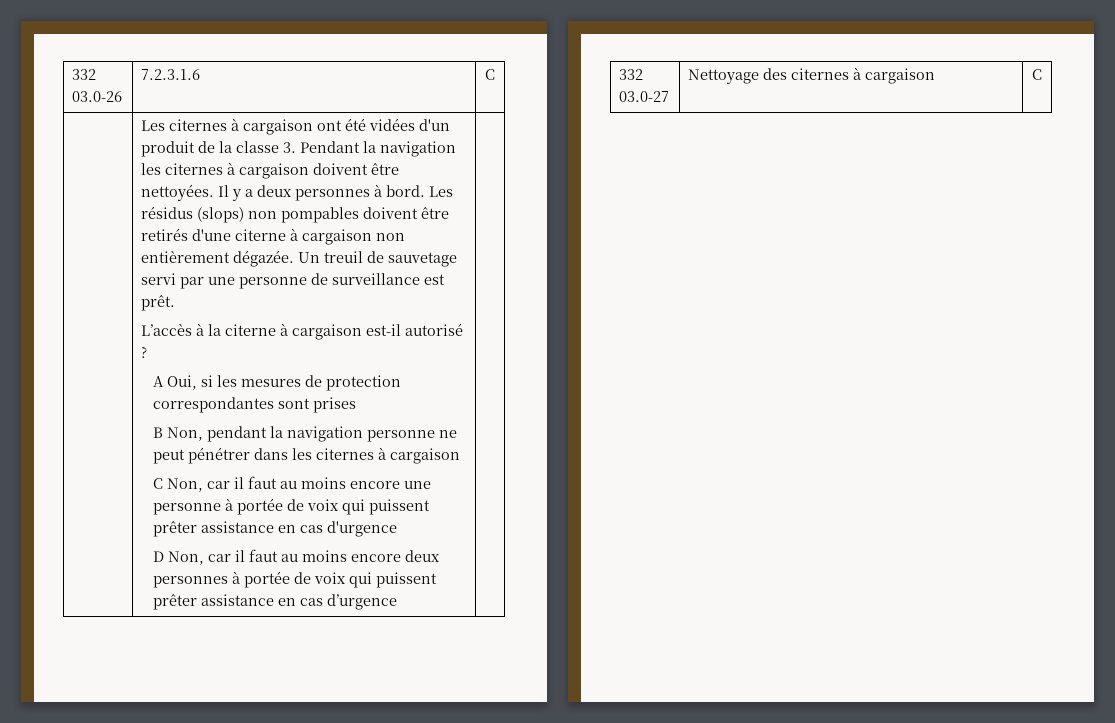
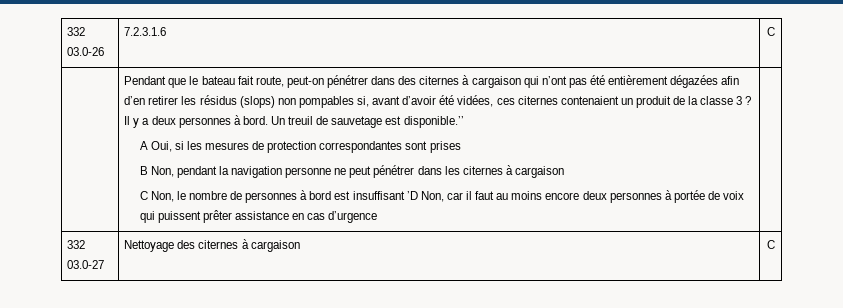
[140,118,450,135] [140,141,456,157] [140,162,399,179] [140,184,214,201] Les citernes à cargaison ont été vidées d'un produit de la classe 3. Pendant la navigation les citernes à cargaison doivent être nettoyées. -> [124,75,740,88] [124,95,752,108] Pendant que le bateau fait route, peut-on pénétrer dans des citernes à cargaison qui n’ont pas été entièrement dégazées afin d’en retirer les résidus (slops) non pompables si, avant d’avoir été vidées, ces citernes contenaient un produit de la classe 3 ?
[428,186,453,197] [140,206,449,223] [140,228,405,245] [140,250,457,267] [140,273,445,289] [140,295,175,311] [140,323,463,340] [140,346,147,358] Les résidus (slops) non pompables doivent être retirés d'une citerne à cargaison non entièrement dégazée. Un treuil de sauvetage servi par une personne de surveillance est prêt. // L’accès à la citerne à cargaison est-il autorisé ? -> [270,116,464,128] Un treuil de sauvetage est disponible.’’
[206,476,431,489] [152,498,430,515] [152,521,397,537] [152,551,164,562] car il faut au moins encore une personne à portée de voix qui puissent prêter assistance en cas d'urgence // D -> [176,190,418,203] le nombre de personnes à bord est insuffisant ’D

